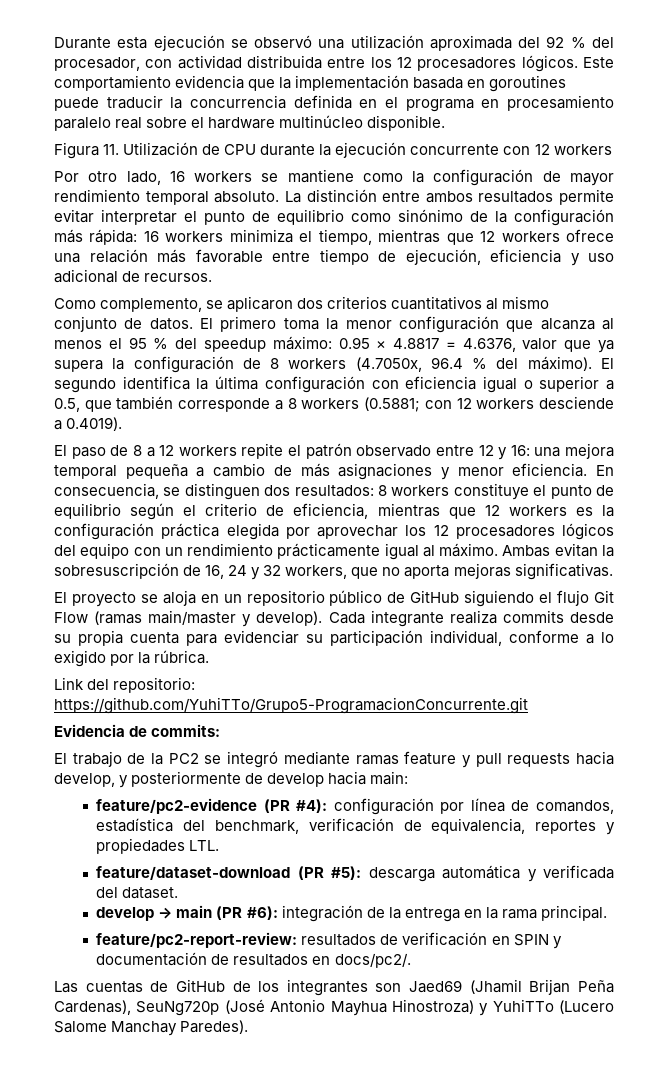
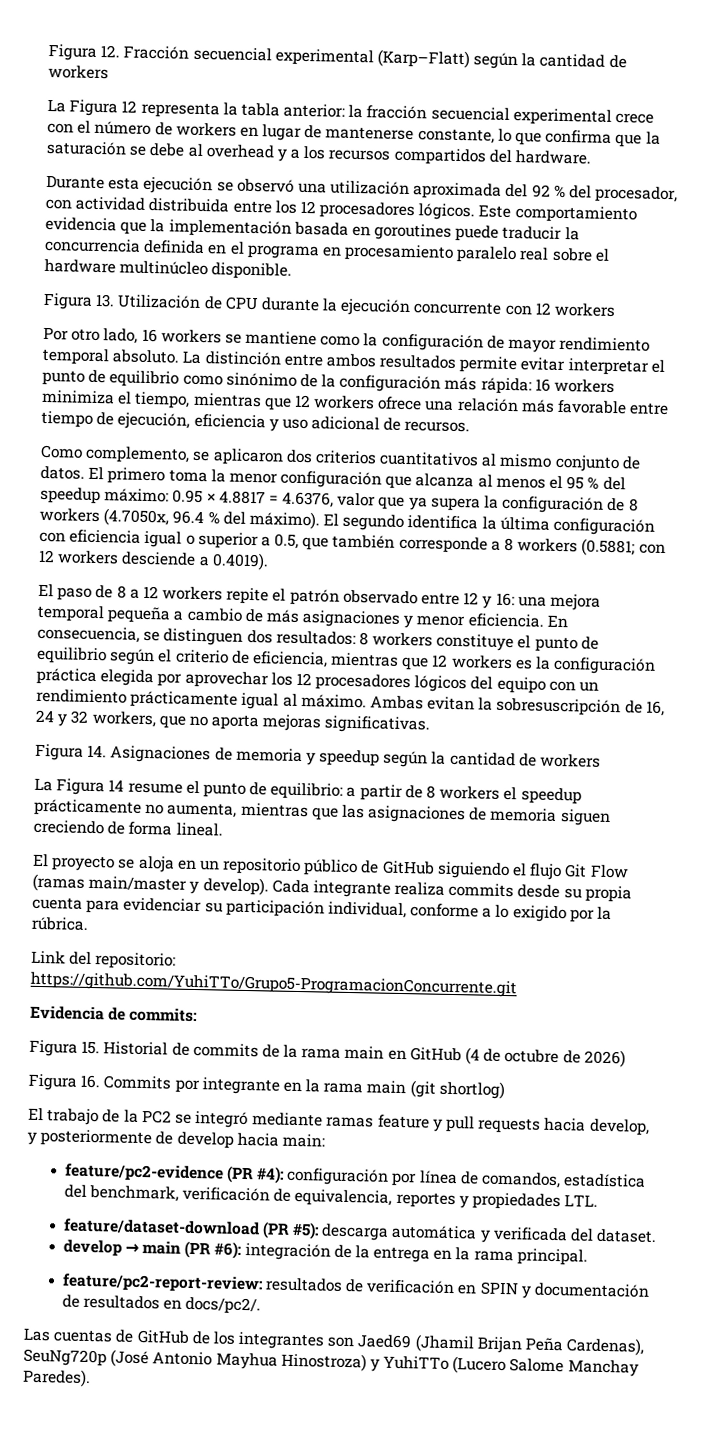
(54, 43) none -> [48,44,627,70] [48,64,109,80] [47,98,655,126] [47,120,661,148] [46,140,592,166] Figura 12. Fracción secuencial experimental (Karp–Flatt) según la cantidad de workers // La Figura 12 representa la tabla anterior: la fracción secuencial experimental crece con el número de workers en lugar de mantenerse constante, lo que confirma que la saturación se debe al overhead y a los recursos compartidos del hardware. //
[103,144,120,155] 11. -> [95,293,116,308] 13.
(613, 571) none -> [35,743,602,768] [34,777,582,805] [34,798,611,827] [33,819,223,837] // Figura 14. Asignaciones de memoria y speedup según la cantidad de workers // La Figura 14 resume el punto de equilibrio: a partir de 8 workers el speedup prácticamente no aumenta, mientras que las asignaciones de memoria siguen creciendo de forma lineal.
(221, 730) none -> [29,1039,626,1068] [28,1073,505,1100] // Figura 15. Historial de commits de la rama main en GitHub (4 de octubre de 2026) // Figura 16. Commits por integrante en la rama main (git shortlog)

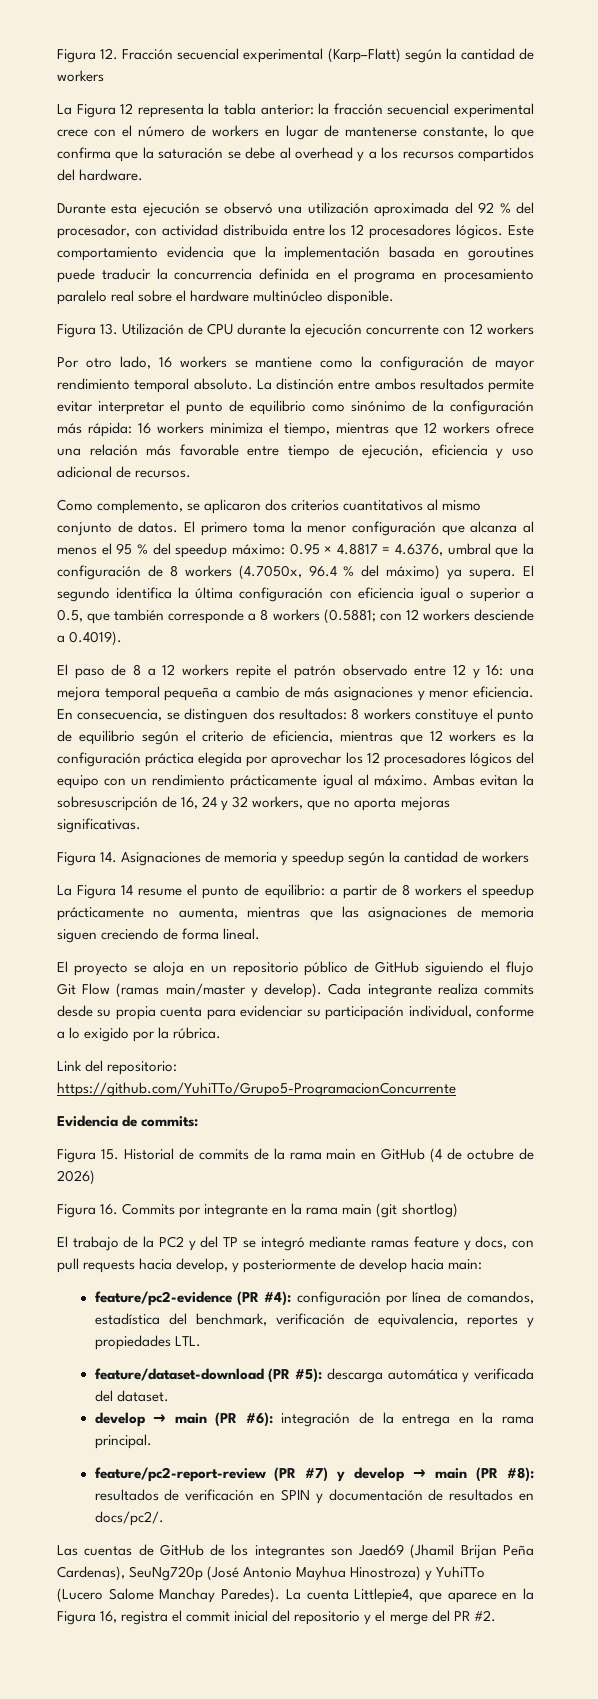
[337,492,481,512] valor que ya supera -> [447,543,519,558] umbral que
[248,510,320,530] máximo). -> [386,565,517,580] máximo) ya supera.
[30,971,517,998] https://github.com/YuhiTTo/Grupo5-ProgramacionConcurrente.git -> [57,1082,456,1097] https://github.com/YuhiTTo/Grupo5-ProgramacionConcurrente
(172, 1116) none -> [188,1236,239,1251] y del TP
(443, 1125) none -> [475,1236,535,1249] docs, con
[61,1273,263,1294] feature/pc2-report-review: -> [94,1467,535,1482] feature/pc2-report-review (PR #7) y develop → main (PR #8):
(91, 1378) none -> [285,1588,534,1603] [57,1610,496,1625] La cuenta Littlepie4, que aparece en la Figura 16, registra el commit inicial del repositorio y el merge del PR #2.

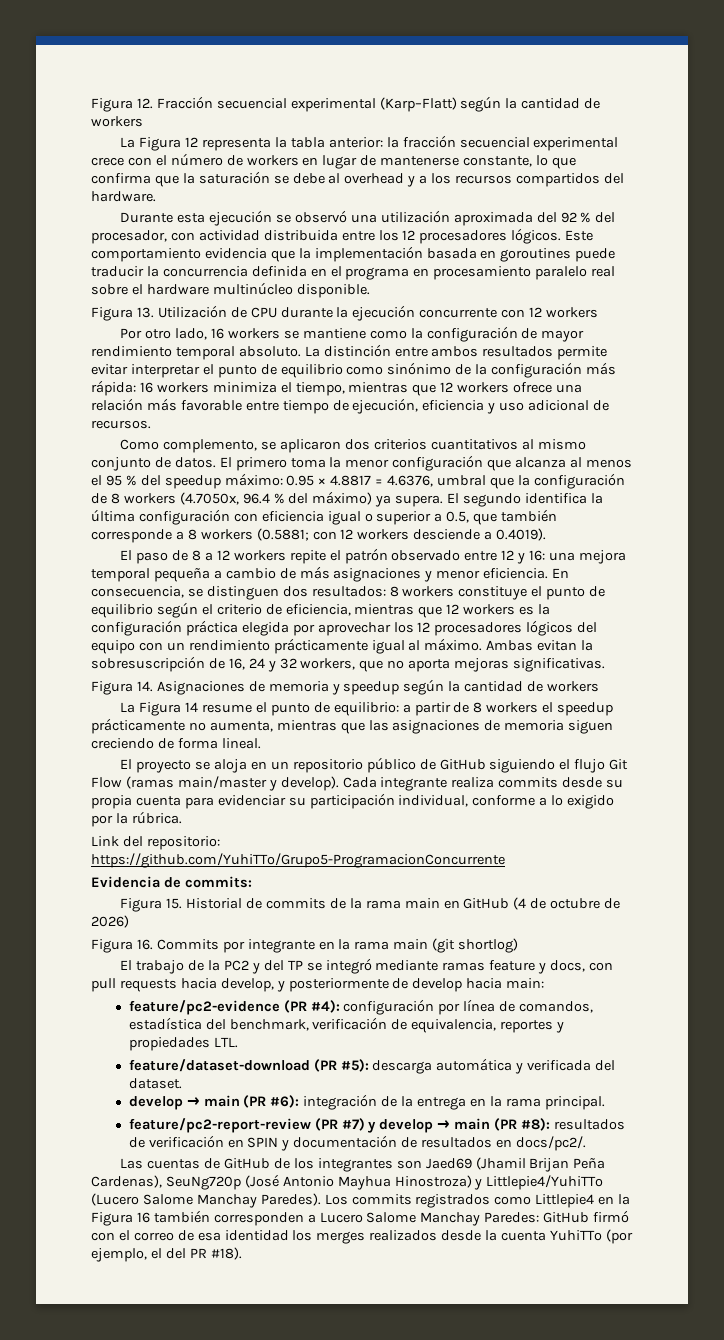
[436,1566,486,1578] YuhiTTo -> [486,1175,604,1190] Littlepie4/YuhiTTo
[285,1588,534,1603] [57,1610,428,1625] La cuenta Littlepie4, que aparece en la Figura 16, registra el commit inicial del repositorio y el merge -> [324,1194,631,1208] [91,1210,630,1226] [91,1229,633,1244] [91,1248,162,1262] Los commits registrados como Littlepie4 en la Figura 16 también corresponden a Lucero Salome Manchay Paredes: GitHub firmó con el correo de esa identidad los merges realizados desde la cuenta YuhiTTo (por ejemplo, el
[473,1610,496,1622] #2. -> [210,1247,242,1260] #18).

